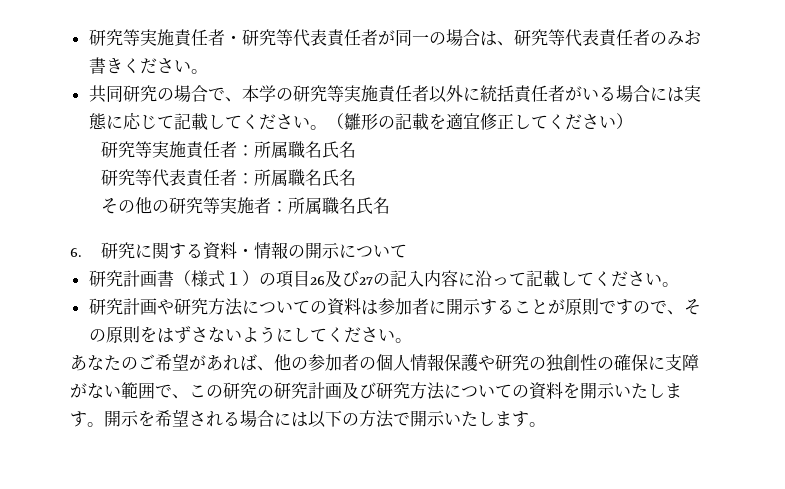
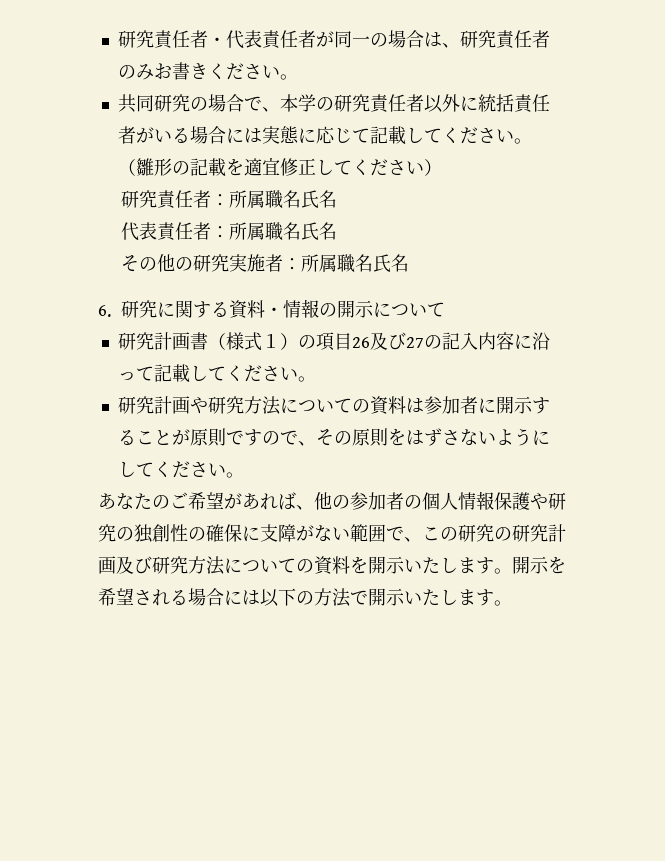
[88,29,174,46] 研究等実施 -> [117,30,154,48] 研究
[241,29,293,46] 研究等 -> (226, 41) none
[547,29,599,47] 等代表 -> (496, 39) none
[326,85,378,102] 等実施 -> (370, 103) none
[134,141,356,159] [100,169,152,186] 等実施責任者：所属職名氏名 // 研究等 -> [157,190,338,209] 責任者：所属職名氏名 //
[202,197,220,214] 等 -> (230, 263) none

